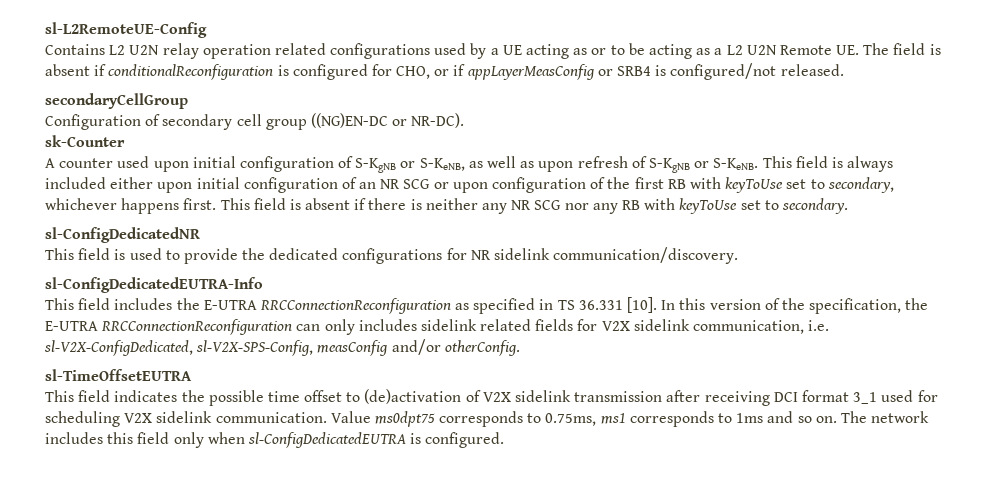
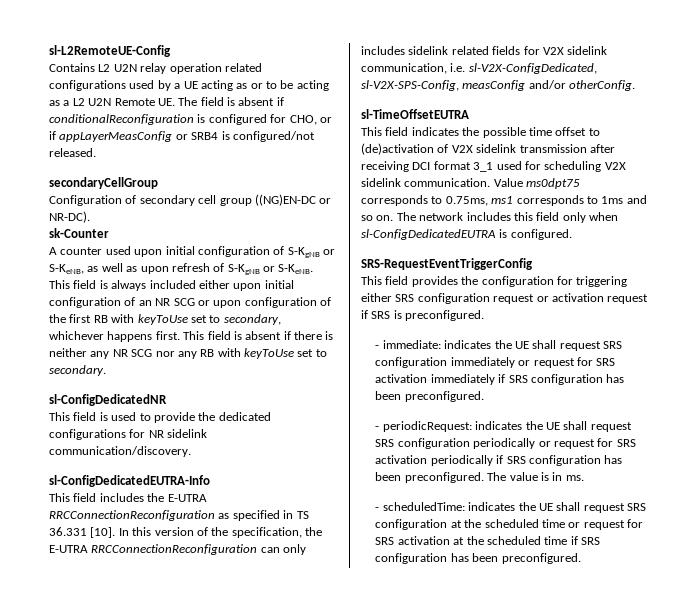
(505, 440) none -> [361,258,533,270] [361,276,628,287] [361,293,649,304] [361,310,485,321] [375,340,623,351] [375,357,616,368] [375,374,625,385] [375,391,484,402] [375,421,632,432] [375,438,636,449] [375,455,623,466] [375,472,584,483] [375,502,647,513] [375,519,644,530] [375,536,601,545] [375,553,581,564] // SRS-RequestEventTriggerConfig // This field provides the configuration for triggering either SRS configuration request or activation request if SRS is preconfigured. // - immediate: indicates the UE shall request SRS configuration immediately or request for SRS activation immediately if SRS configuration has been preconfigured. // - periodicRequest: indicates the UE shall request SRS configuration periodically or request for SRS activation periodically if SRS configuration has been preconfigured. The value is in ms. // - scheduledTime: indicates the UE shall request SRS configuration at the scheduled time or request for SRS activation at the scheduled time if SRS configuration has been preconfigured.

